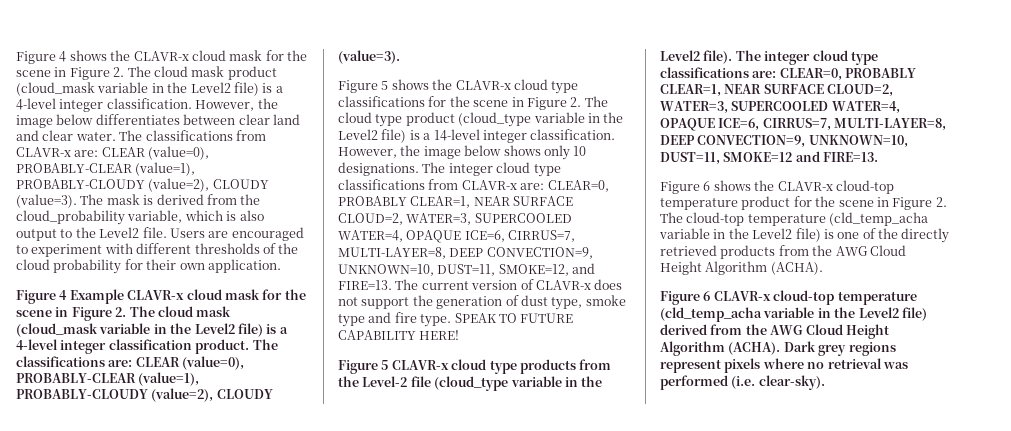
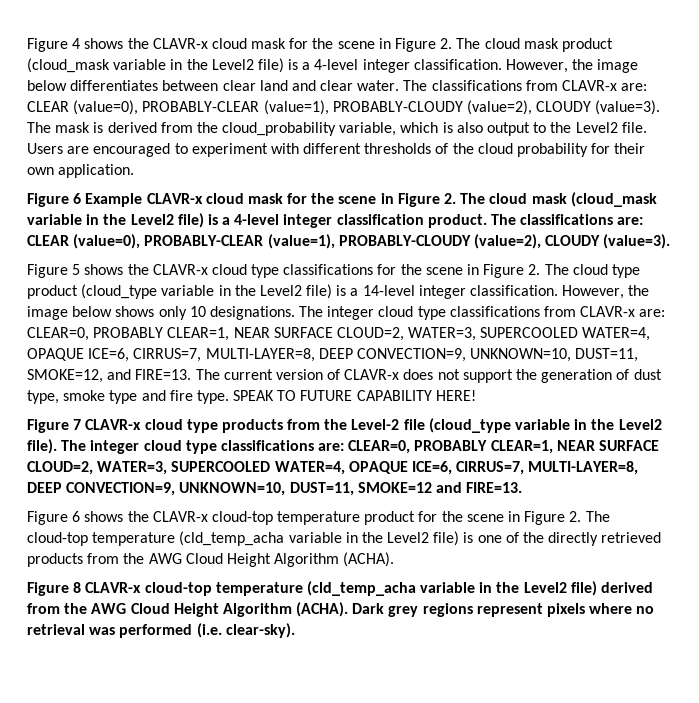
[59,290,68,300] 4 -> [73,193,82,204] 6
[381,360,389,370] 5 -> [73,419,82,430] 7
[703,291,711,301] 6 -> [73,582,82,593] 8

